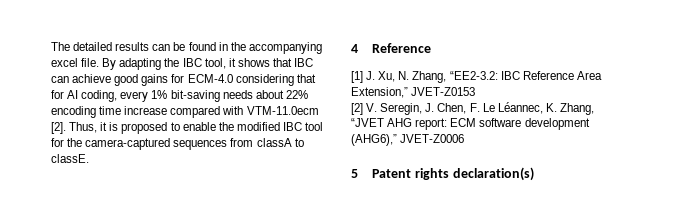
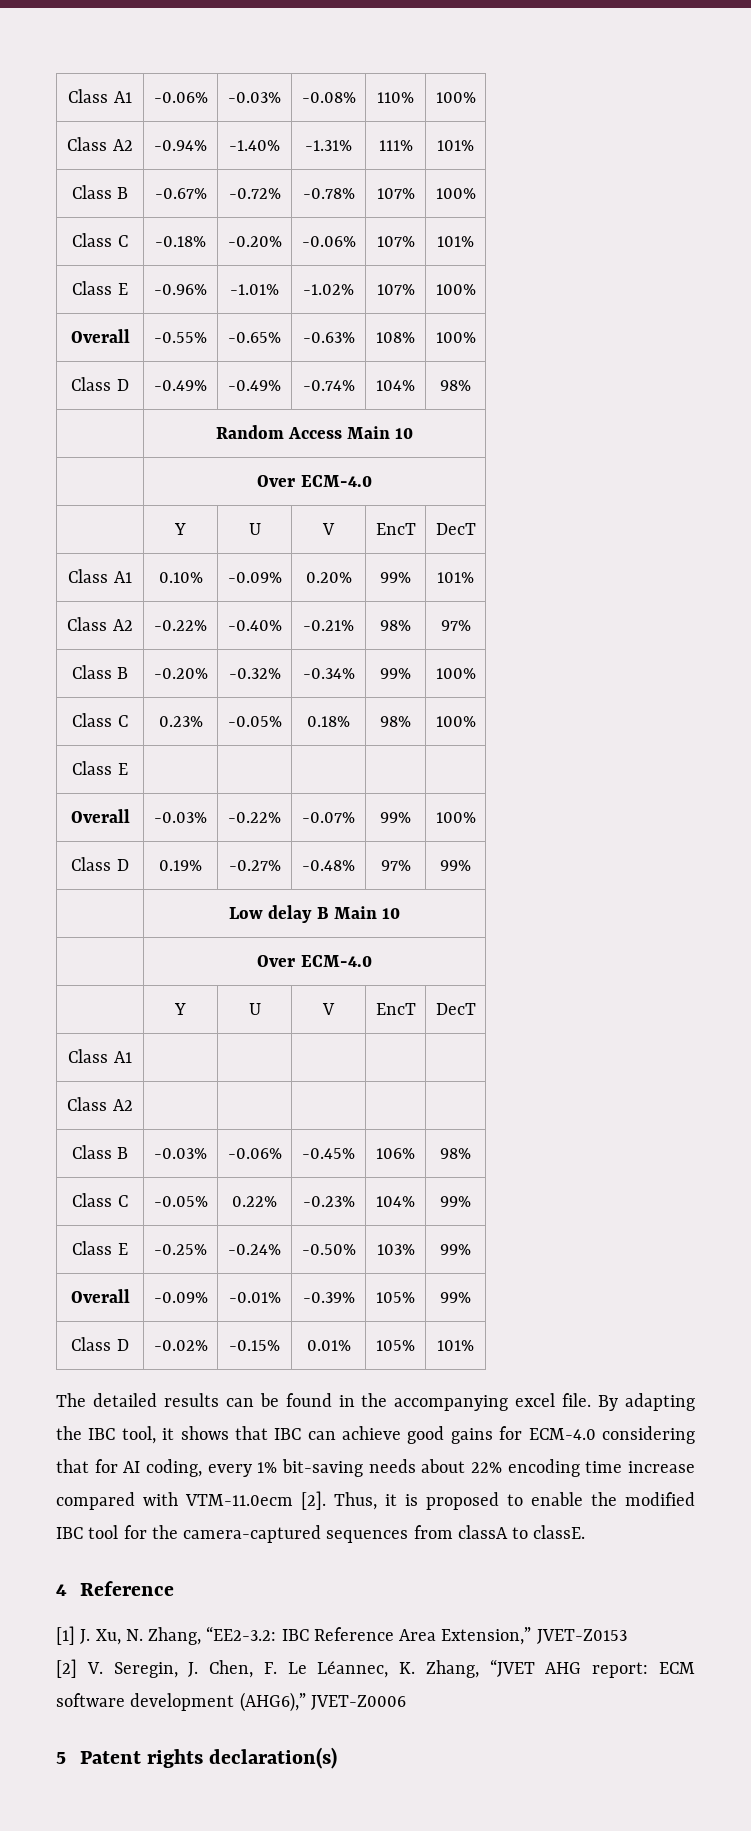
(51, 46) none -> [68,89,132,103] [153,92,208,103] [228,92,281,103] [301,92,356,103] [377,92,414,103] [435,92,476,103] [67,137,133,151] [154,140,207,151] [229,140,280,151] [305,140,352,151] [378,140,413,151] [437,140,474,151] [71,185,129,199] [154,188,207,199] [228,188,281,199] [302,188,355,199] [376,188,415,199] [435,188,476,199] [72,233,128,247] [155,236,206,247] [227,236,282,247] [301,236,356,247] [376,236,415,247] [437,236,474,247] [72,281,128,295] [154,284,207,295] [230,284,279,295] [303,284,354,295] [376,284,415,295] [435,284,476,295] [70,329,130,343] [154,332,207,343] [228,332,281,343] [302,332,355,343] [376,332,415,343] [435,332,476,343] [71,377,129,391] [154,380,207,391] [228,380,281,391] [302,380,355,391] [376,380,415,391] [440,380,471,391] [215,425,414,439] [257,475,372,487] [174,523,186,535] [248,523,261,535] [322,523,335,535] [375,523,416,535] [435,523,476,535] [68,569,132,583] [158,572,203,583] [227,572,282,583] [305,572,352,583] [380,572,411,583] [437,572,474,583] [67,617,133,631] [154,620,207,631] [227,620,282,631] [303,620,354,631] [380,620,411,631] [440,620,471,631] [71,665,129,679] [153,668,208,679] [228,668,281,679] [302,668,355,679] [380,668,411,679] [435,668,476,679] [72,713,128,727] [158,716,203,727] [227,716,282,727] [307,716,350,727] [380,716,411,727] [435,716,476,727] [72,761,128,775] [70,809,130,823] [154,812,207,823] [228,812,281,823] [302,812,355,823] [380,812,411,823] [435,812,476,823] [71,857,129,871] [159,860,202,871] [228,860,281,871] [302,860,355,871] [380,860,411,871] [440,860,471,871] [228,905,401,923] [257,955,372,967] [174,1003,186,1015] [248,1003,261,1015] [322,1003,335,1015] [375,1003,416,1015] [435,1003,476,1015] [68,1049,132,1063] [67,1097,133,1111] [71,1145,129,1159] [154,1148,207,1159] [227,1148,282,1159] [302,1148,355,1159] [376,1148,415,1159] [440,1148,471,1159] [72,1193,128,1207] [153,1196,208,1207] [232,1196,277,1207] [302,1196,355,1207] [376,1196,415,1207] [440,1196,471,1207] [72,1241,128,1255] [154,1244,207,1255] [228,1244,281,1255] [301,1244,356,1255] [376,1244,415,1255] [440,1244,471,1255] [70,1289,130,1303] [153,1292,208,1303] [228,1292,281,1303] [302,1292,355,1303] [376,1292,415,1303] [440,1292,471,1303] [71,1337,129,1351] [153,1340,208,1351] [229,1340,280,1351] [306,1340,351,1351] [376,1340,415,1351] [437,1340,474,1351] Class A1 | -0.06% | -0.03% | -0.08% | 110% | 100% // Class A2 | -0.94% | -1.40% | -1.31% | 111% | 101% // Class B | -0.67% | -0.72% | -0.78% | 107% | 100% // Class C | -0.18% | -0.20% | -0.06% | 107% | 101% // Class E | -0.96% | -1.01% | -1.02% | 107% | 100% // Overall | -0.55% | -0.65% | -0.63% | 108% | 100% // Class D | -0.49% | -0.49% | -0.74% | 104% | 98% // | Random Access Main 10 // | Over ECM-4.0 // | Y | U | V | EncT | DecT // Class A1 | 0.10% | -0.09% | 0.20% | 99% | 101% // Class A2 | -0.22% | -0.40% | -0.21% | 98% | 97% // Class B | -0.20% | -0.32% | -0.34% | 99% | 100% // Class C | 0.23% | -0.05% | 0.18% | 98% | 100% // Class E | | | | | // Overall | -0.03% | -0.22% | -0.07% | 99% | 100% // Class D | 0.19% | -0.27% | -0.48% | 97% | 99% // | Low delay B Main 10 // | Over ECM-4.0 // | Y | U | V | EncT | DecT // Class A1 | | | | | // Class A2 | | | | | // Class B | -0.03% | -0.06% | -0.45% | 106% | 98% // Class C | -0.05% | 0.22% | -0.23% | 104% | 99% // Class E | -0.25% | -0.24% | -0.50% | 103% | 99% // Overall | -0.09% | -0.01% | -0.39% | 105% | 99% // Class D | -0.02% | -0.15% | 0.01% | 105% | 101% //

